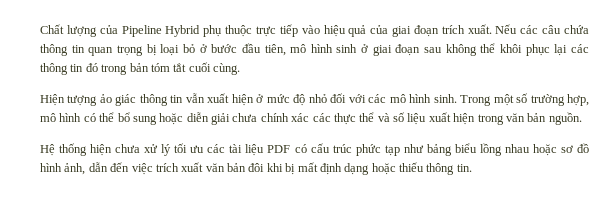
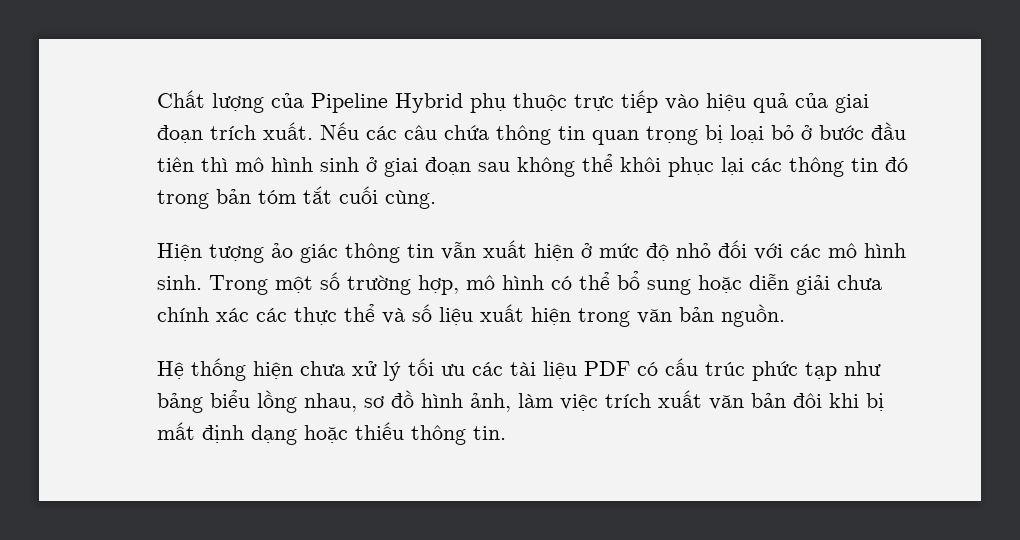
[264,44,286,56] tiên, -> [157,157,228,172] tiên thì
[504,144,557,156] nhau hoặc -> [304,393,357,412] nhau,
[88,162,130,172] dẫn đến -> [518,393,553,408] làm

